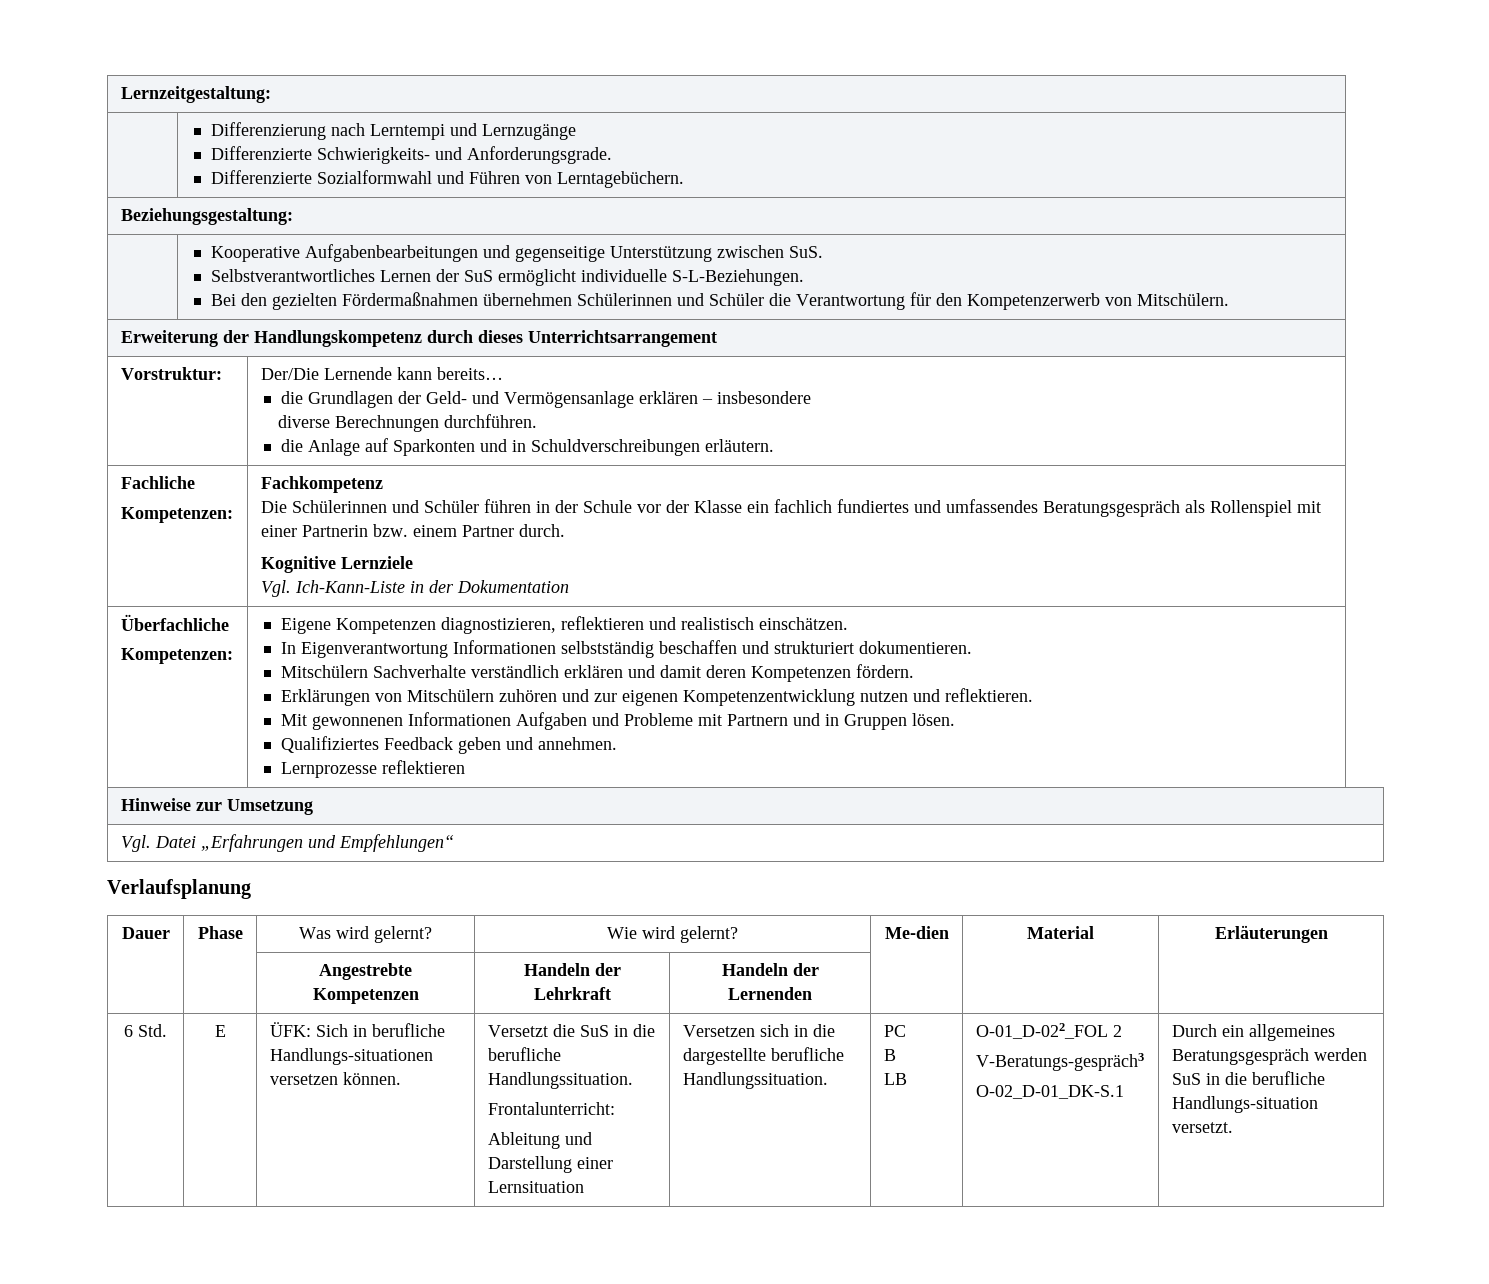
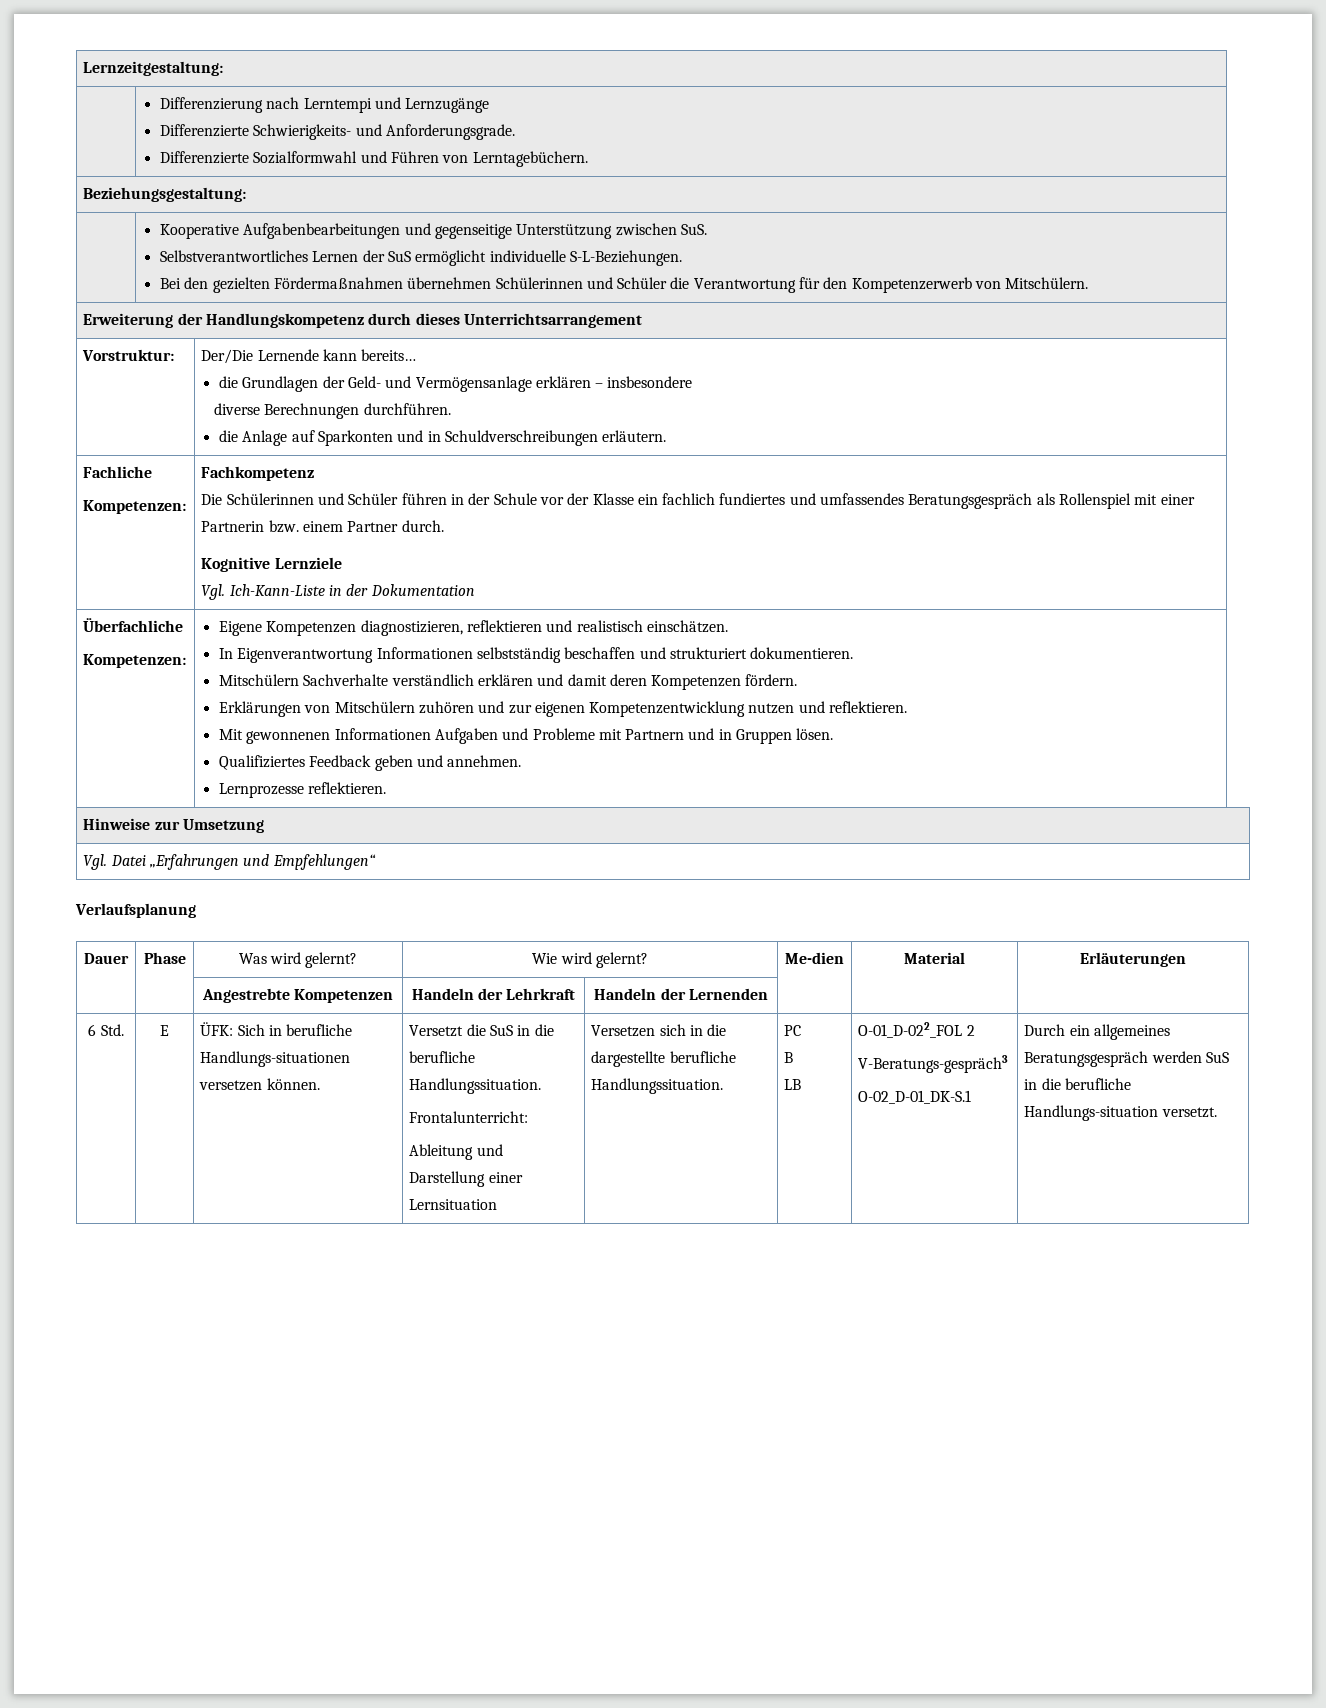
[381,760,465,774] reflektieren -> [308,782,387,794] reflektieren.

